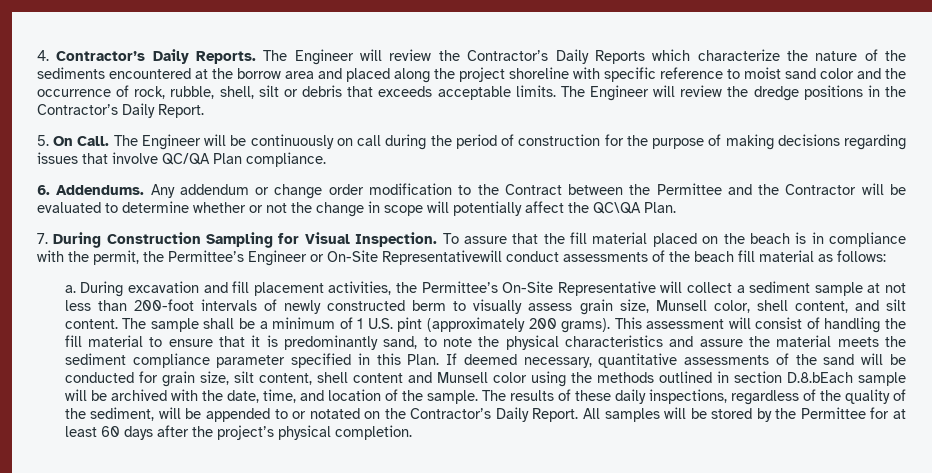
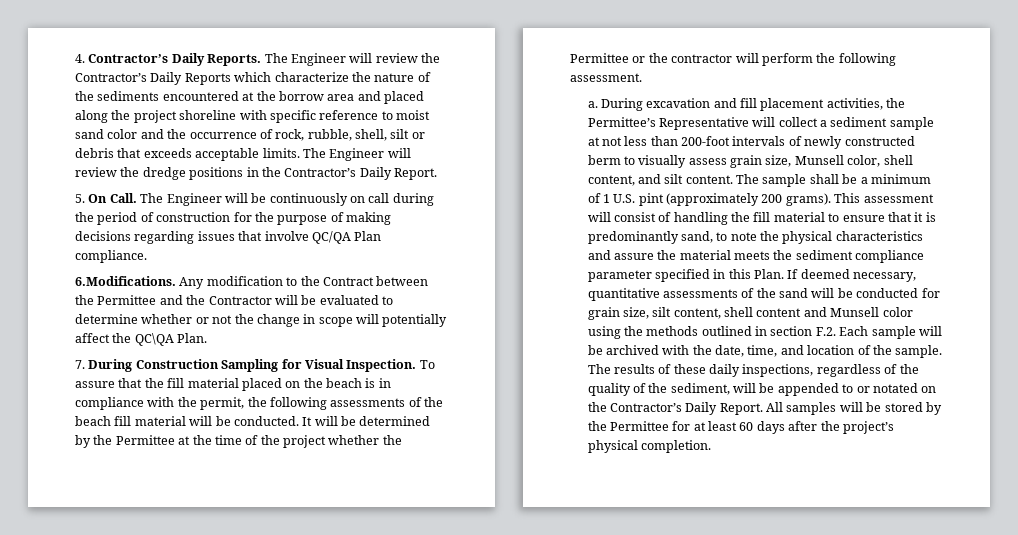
[37,184,364,199] 6. Addendums. Any addendum or change order -> [75,276,205,289] 6.Modifications. Any
[168,250,559,266] Permittee’s Engineer or On-Site Representativewill conduct -> [269,397,327,410] following
[818,250,886,262] as follows: -> [189,416,431,426] [75,435,402,448] [570,53,896,66] [570,73,642,82] will be conducted. It will be determined by the Permittee at the time of the project whether the Permittee or the contractor will perform the following assessment.
[502,281,554,293] On-Site -> (656, 122) none
[786,372,853,383] D.8.bEach -> [815,326,869,336] F.2. Each

